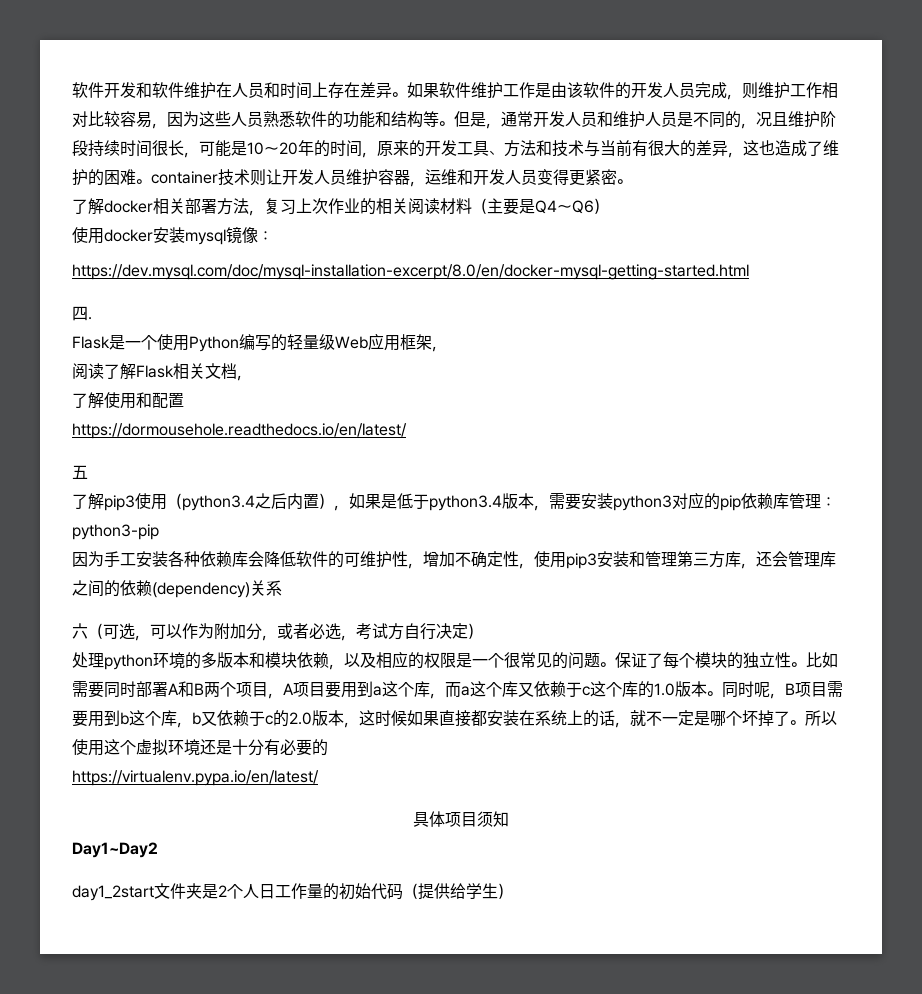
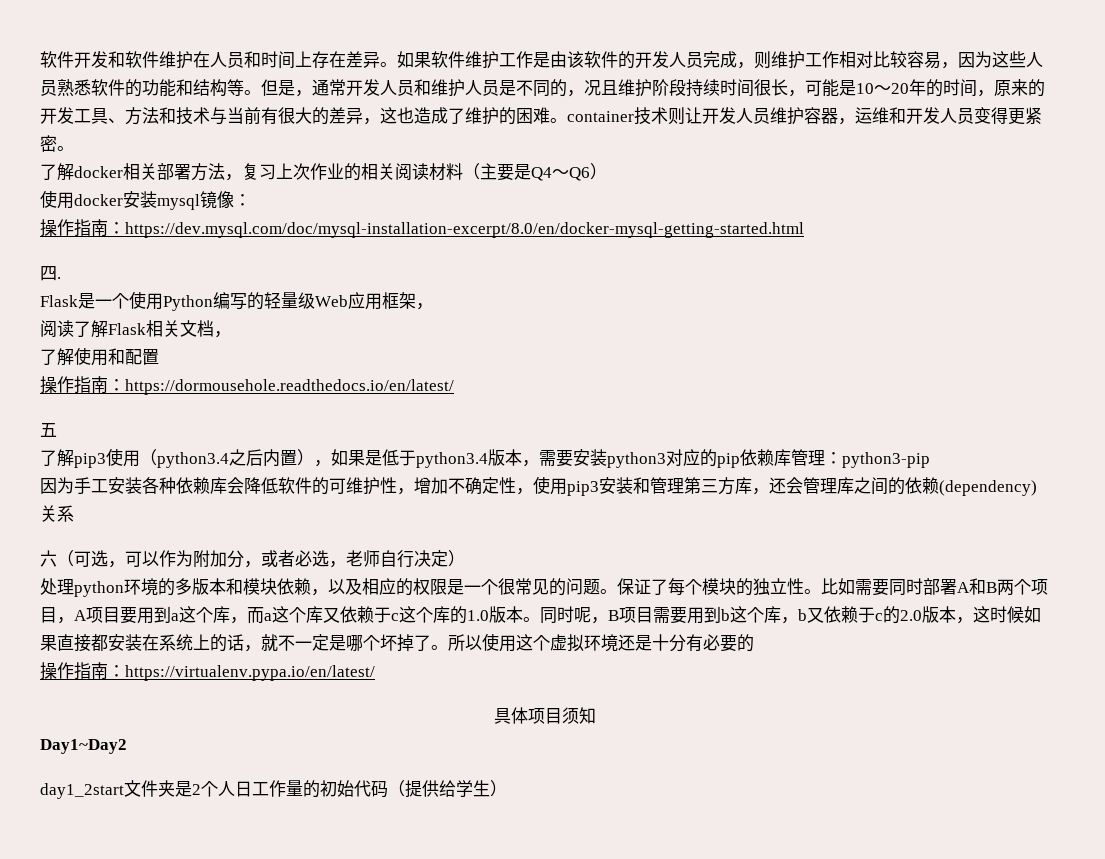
(273, 236) none -> [40,219,125,237] 操作指南：
(184, 400) none -> [40,376,125,394] 操作指南：
[356,623,404,640] 考试方 -> [346,550,380,567] 老师
(328, 747) none -> [40,662,125,680] 操作指南：

